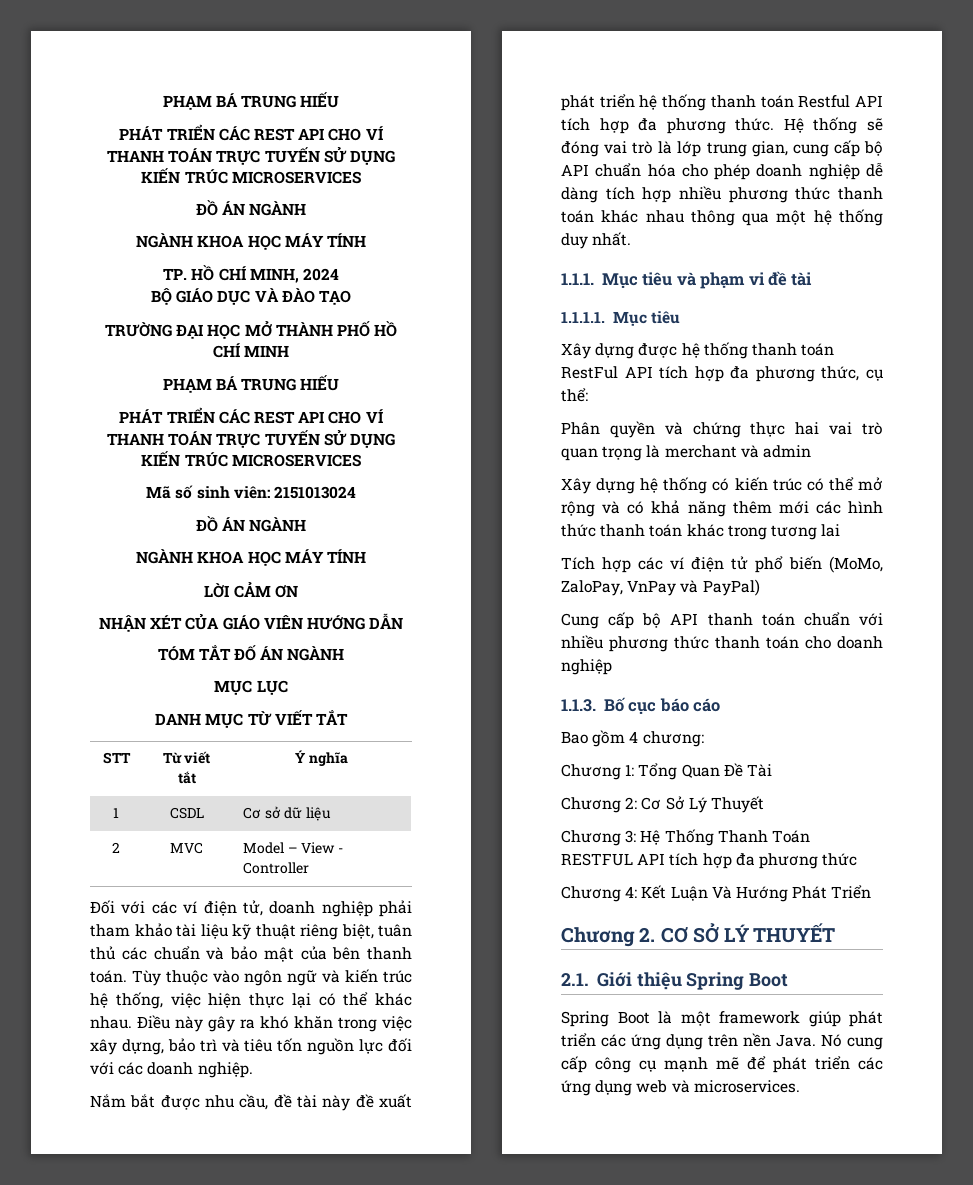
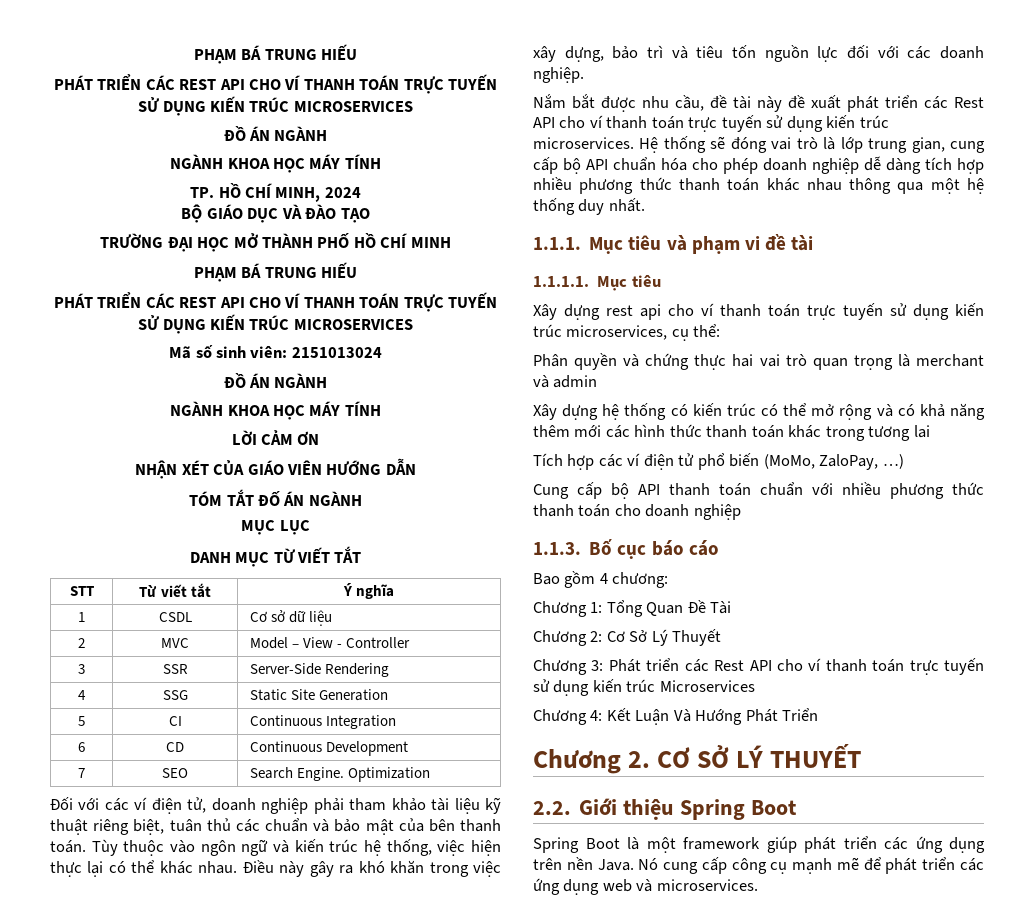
(309, 868) none -> [78,664,85,674] [162,664,188,674] [249,663,389,677] [78,690,86,700] [162,690,188,700] [249,689,388,701] [78,716,85,726] [168,716,182,726] [249,715,396,729] [78,742,85,752] [166,742,184,752] [249,741,408,756] [78,768,85,778] [162,768,188,778] [249,767,430,782] // 3 | SSR | Server-Side Rendering // 4 | SSG | Static Site Generation // 5 | CI | Continuous Integration // 6 | CD | Continuous Development // 7 | SEO | Search Engine. Optimization
[639,94,883,111] [561,118,775,134] hệ thống thanh toán Restful API tích hợp đa phương thức. -> [924,96,984,109] [533,115,889,132] [533,137,634,149] các Rest API cho ví thanh toán trực tuyến sử dụng kiến trúc microservices.
[638,342,835,359] [561,366,860,382] được hệ thống thanh toán RestFul API tích hợp đa phương thức, -> [606,303,984,320] [533,324,668,340] rest api cho ví thanh toán trực tuyến sử dụng kiến trúc microservices,
[627,579,760,596] VnPay và PayPal) -> [882,454,904,469] …)
[640,829,810,846] [561,853,858,869] Hệ Thống Thanh Toán RESTFUL API tích hợp đa phương thức -> [608,658,984,675] [533,679,755,696] Phát triển các Rest API cho ví thanh toán trực tuyến sử dụng kiến trúc Microservices
[561,973,589,986] 2.1. -> [533,801,571,815] 2.2.

